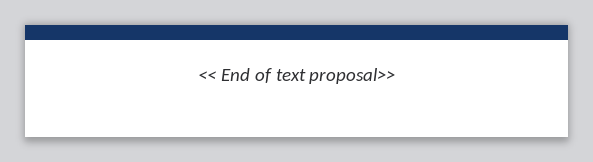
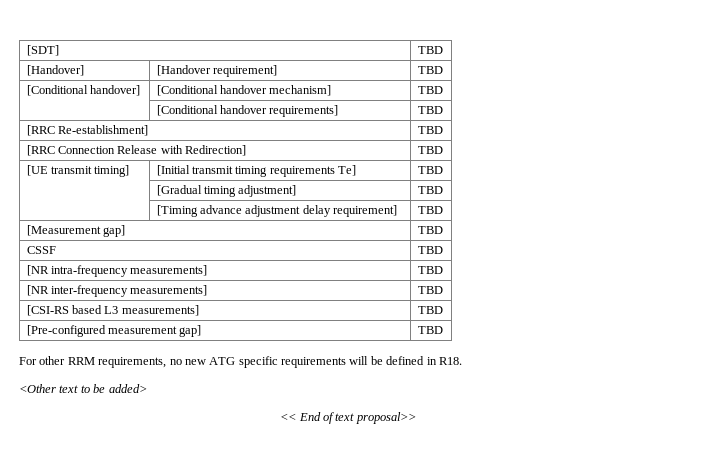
(197, 76) none -> [26,45,59,56] [417,46,443,54] [26,65,84,76] [156,65,278,77] [417,66,443,74] [26,85,141,96] [156,85,332,96] [417,86,443,94] [156,105,339,117] [417,106,443,114] [26,125,149,136] [417,126,443,134] [26,145,247,156] [417,146,443,154] [26,165,130,177] [156,165,357,177] [417,166,443,174] [156,185,297,197] [417,186,443,194] [156,205,398,217] [417,206,443,214] [26,225,126,237] [417,226,443,234] [26,246,56,254] [417,246,443,254] [26,265,208,277] [417,266,443,274] [26,285,208,297] [417,286,443,294] [26,305,199,316] [417,306,443,314] [26,325,202,337] [417,326,443,334] [19,356,462,368] [19,384,147,393] [SDT] | TBD // [Handover] | [Handover requirement] | TBD // [Conditional handover] | [Conditional handover mechanism] | TBD // | [Conditional handover requirements] | TBD // [RRC Re-establishment] | TBD // [RRC Connection Release with Redirection] | TBD // [UE transmit timing] | [Initial transmit timing requirements Te] | TBD // | [Gradual timing adjustment] | TBD // | [Timing advance adjustment delay requirement] | TBD // [Measurement gap] | TBD // CSSF | TBD // [NR intra-frequency measurements] | TBD // [NR inter-frequency measurements] | TBD // [CSI-RS based L3 measurements] | TBD // [Pre-configured measurement gap] | TBD // For other RRM requirements, no new ATG specific requirements will be defined in R18. // <Other text to be added> //

